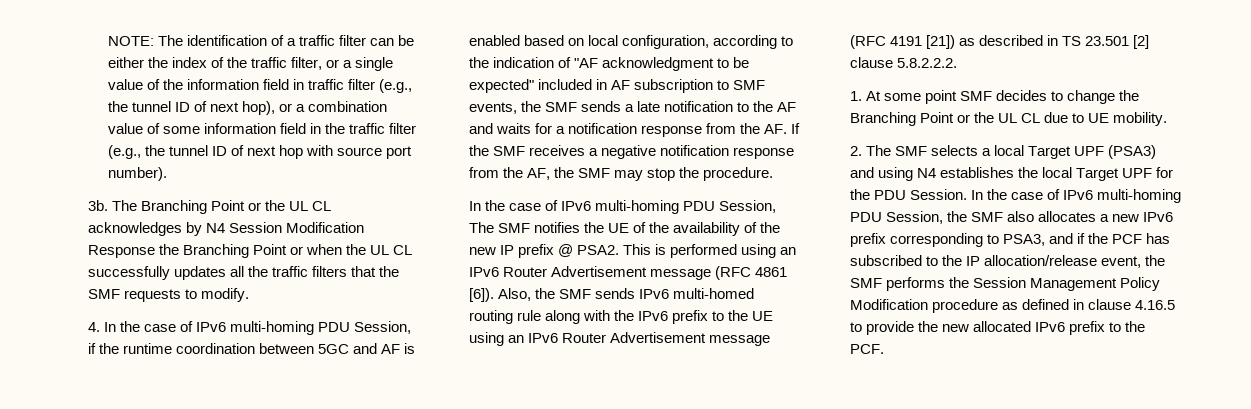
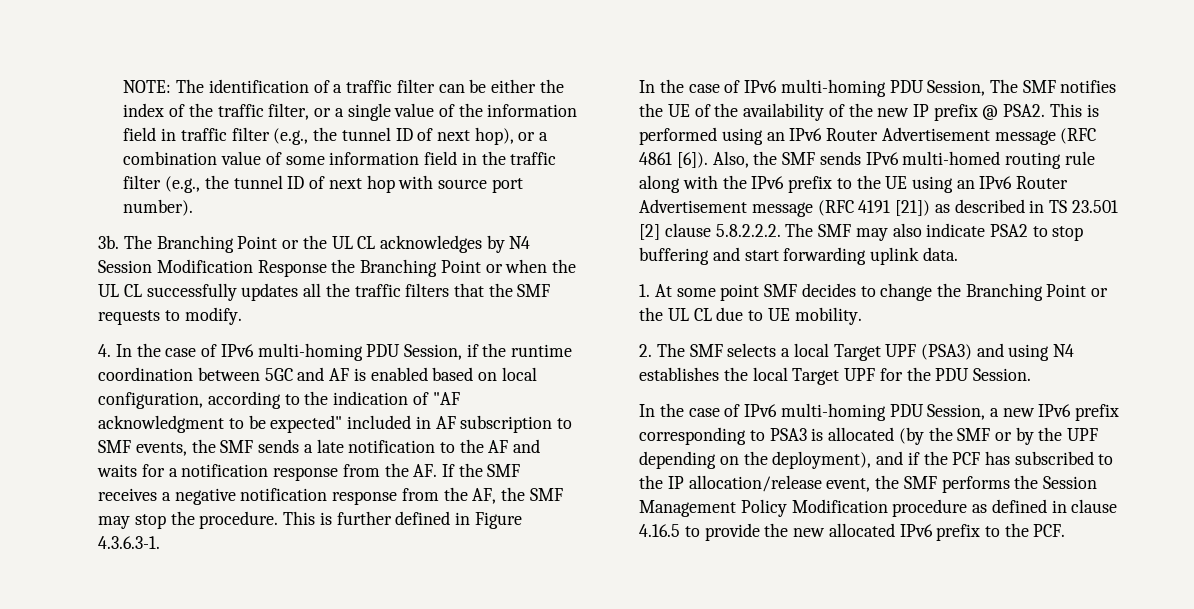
(774, 174) none -> [283,511,522,529] [98,536,161,549] This is further defined in Figure 4.3.6.3-1.
(957, 63) none -> [785,223,1084,241] [639,247,958,265] The SMF may also indicate PSA2 to stop buffering and start forwarding uplink data.
[971,189,1182,203] [849,211,1097,224] In the case of IPv6 multi-homing PDU Session, the SMF also allocates -> [639,403,986,421] // In the case of IPv6 multi-homing PDU Session,
[1003,234,1046,246] PSA3, -> [769,427,1099,445] [639,451,872,469] PSA3 is allocated (by the SMF or by the UPF depending on the deployment),

